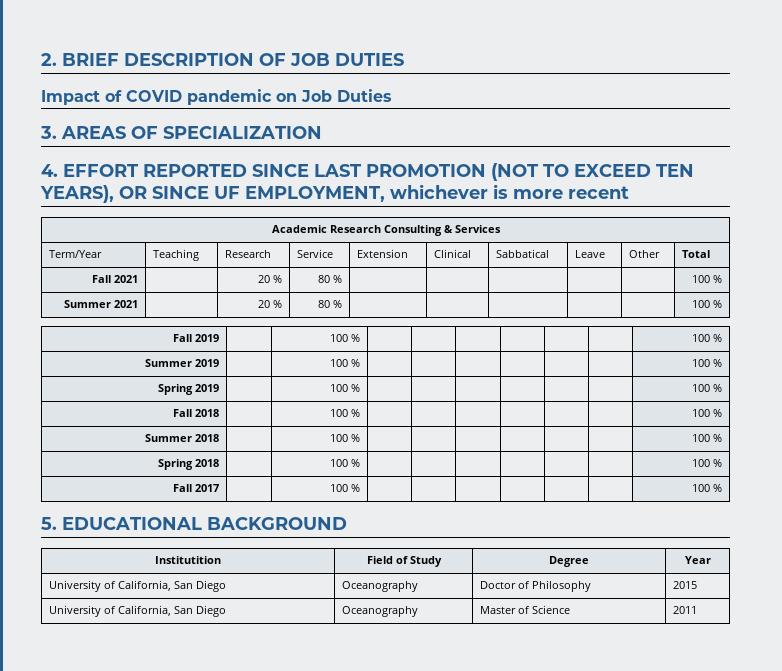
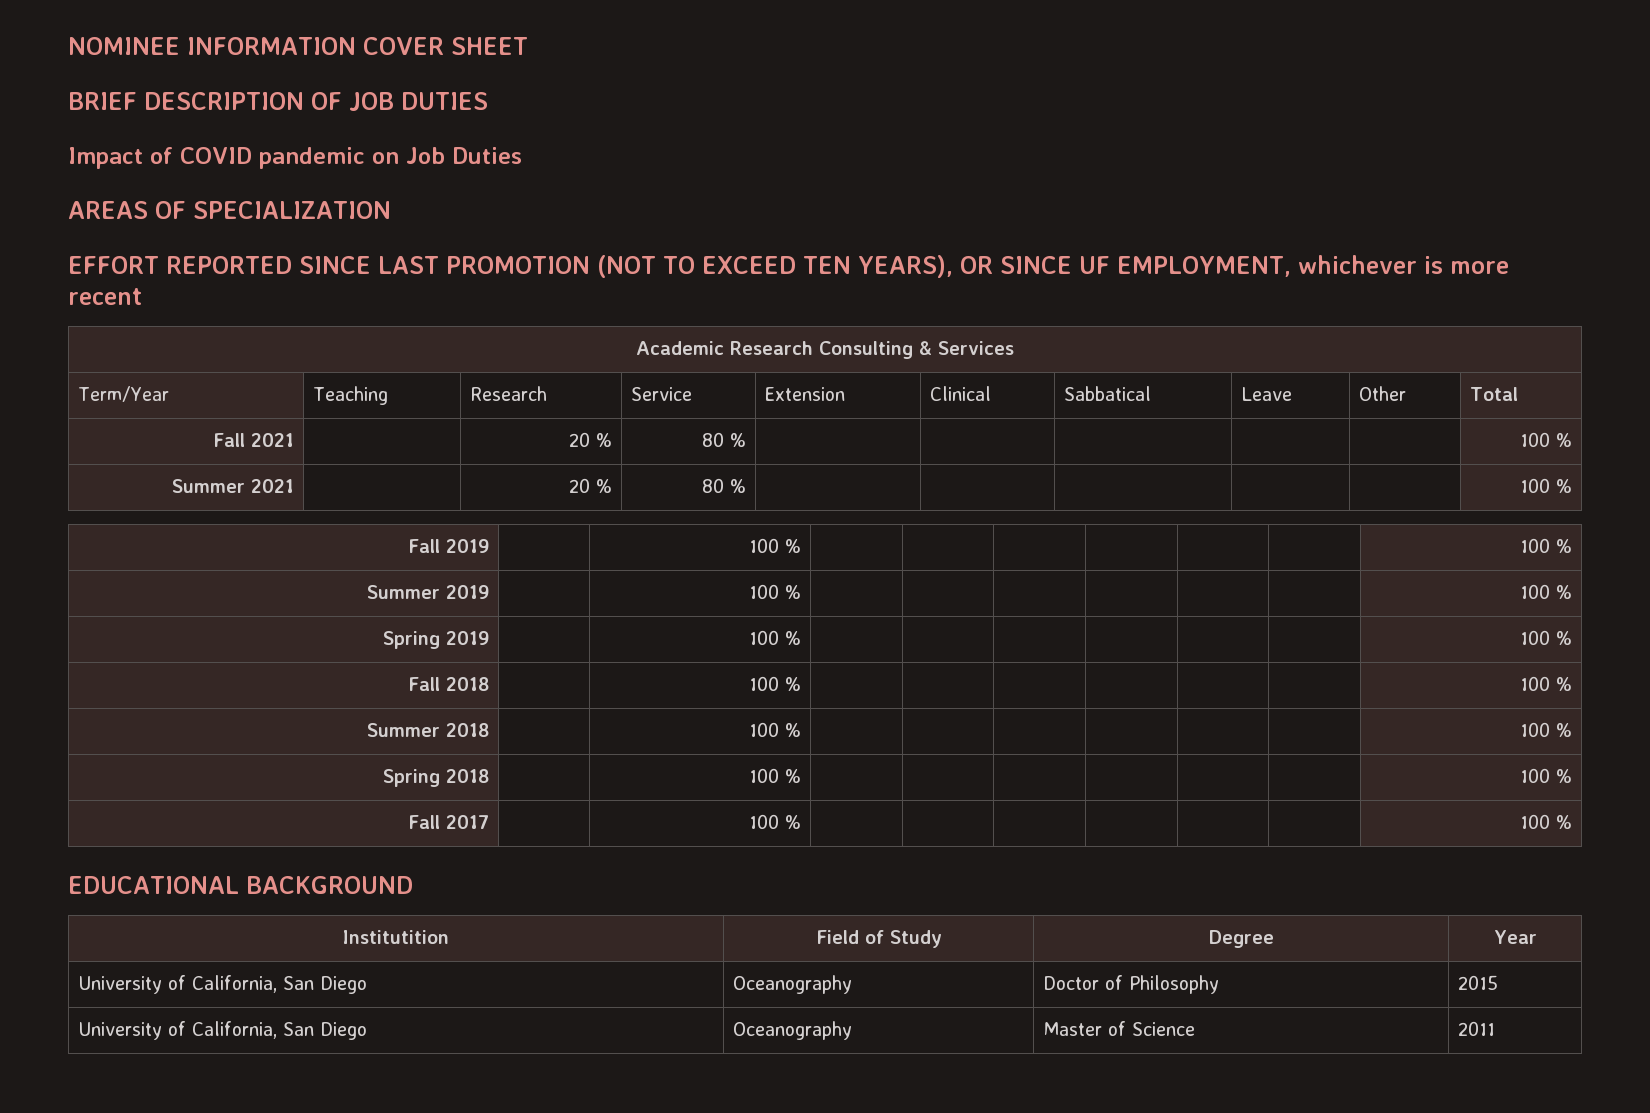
[41,53,57,66] 2. -> [68,37,528,55] NOMINEE INFORMATION COVER SHEET //
[40,126,57,139] 3. -> (522, 155) none
[41,164,58,177] 4. -> (391, 210) none
[41,517,57,530] 5. -> (1573, 822) none

